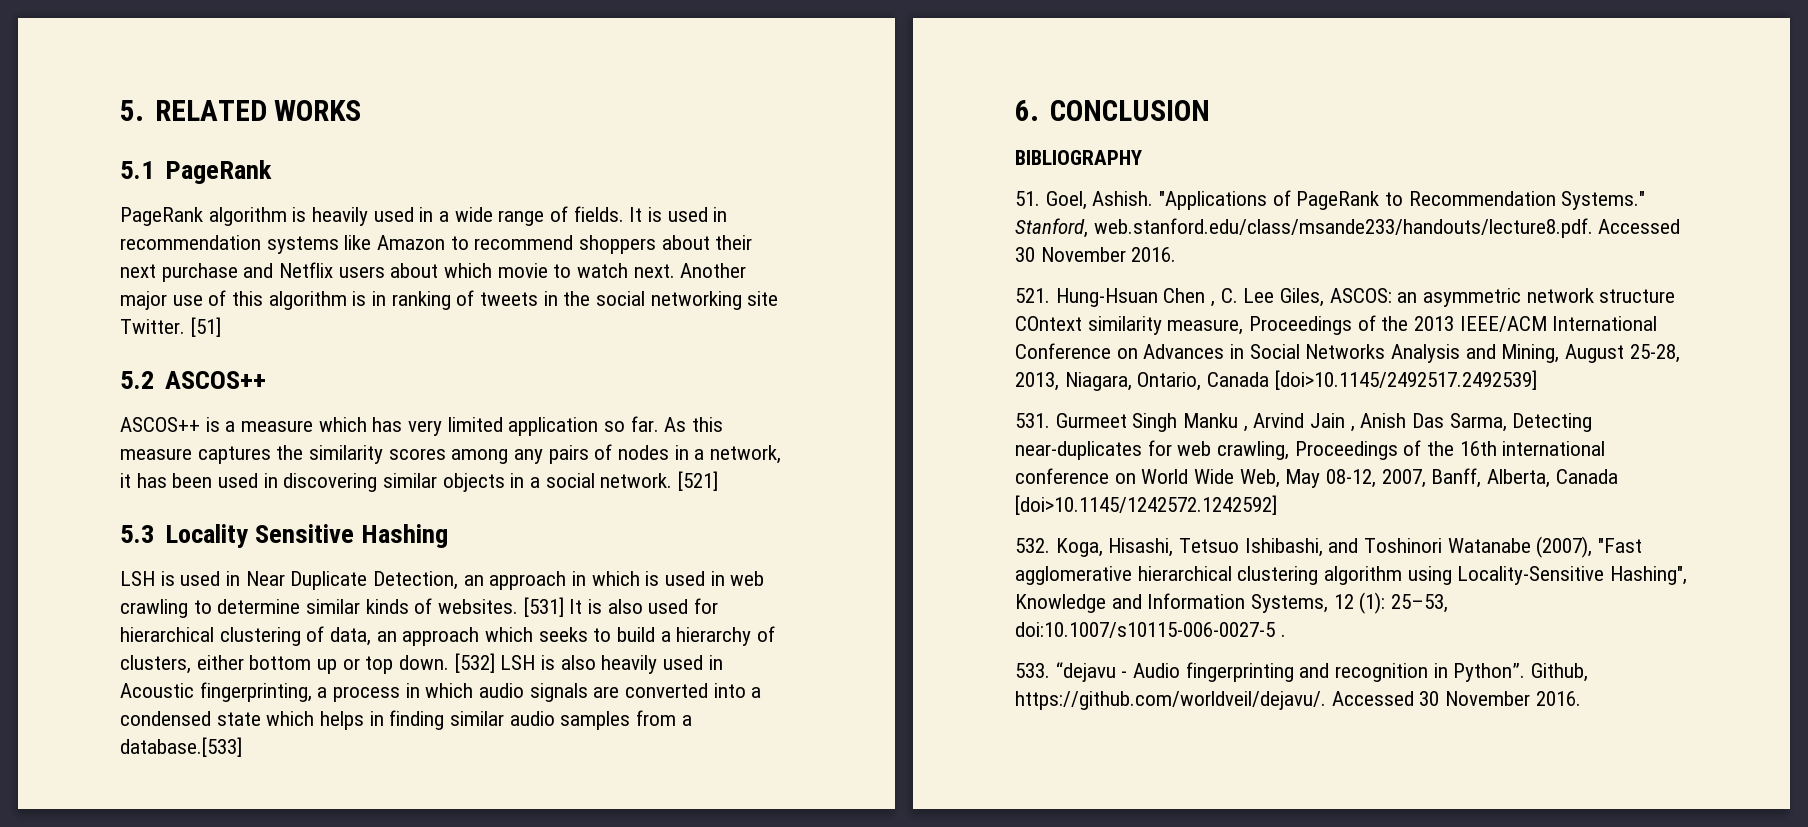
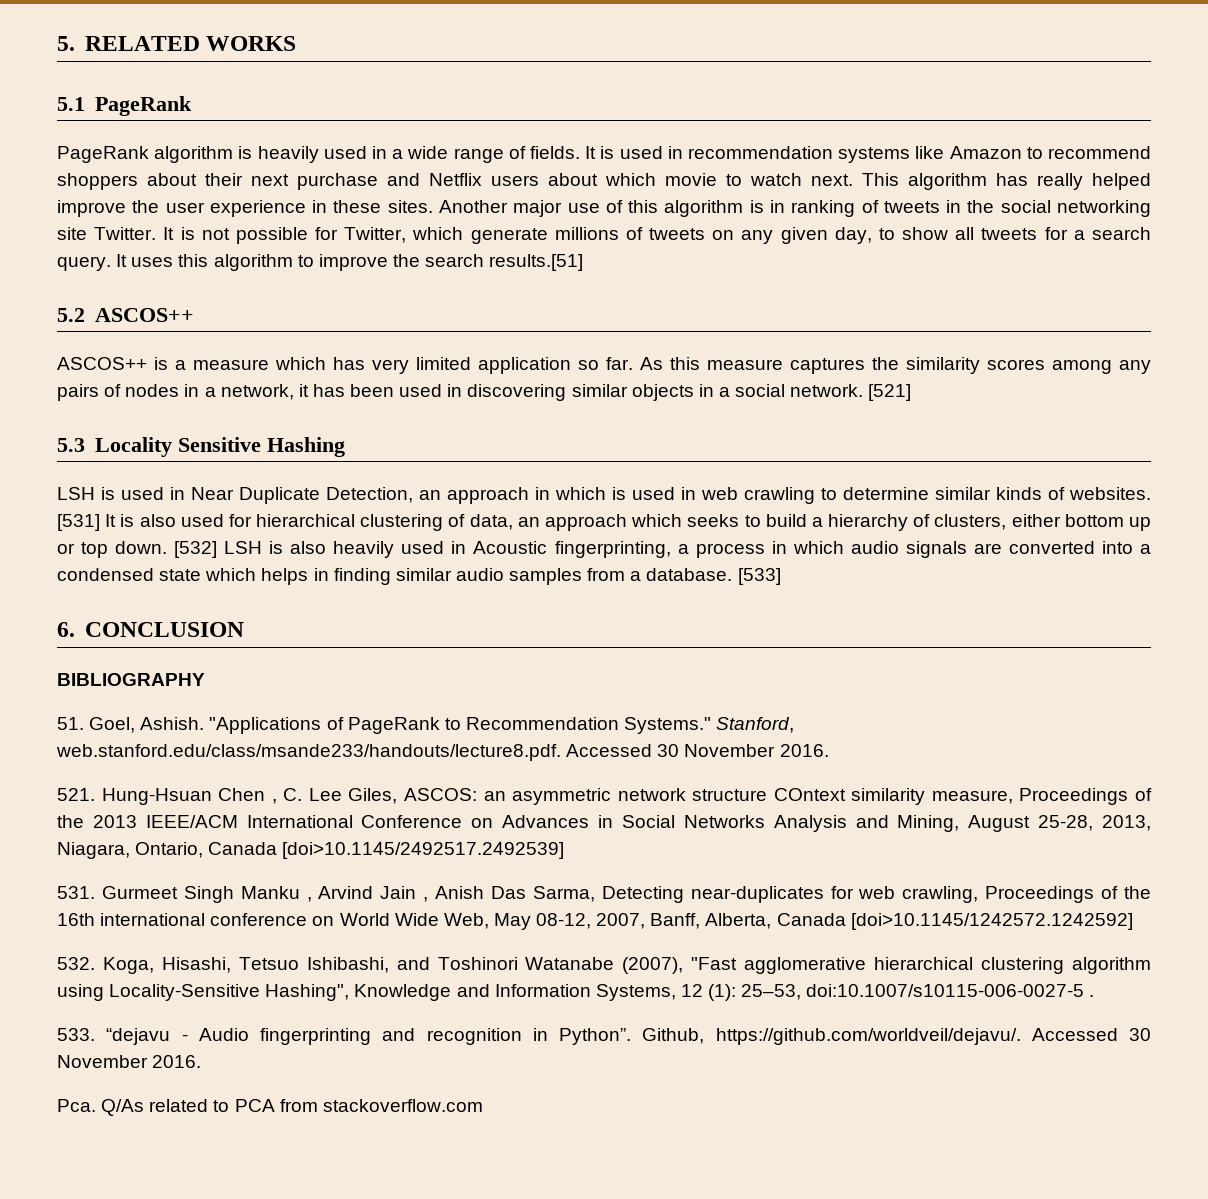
(675, 271) none -> [862,173,1151,190] [57,200,433,217] This algorithm has really helped improve the user experience in these sites.
[190,317,221,337] [51] -> [163,227,1151,244] [57,254,584,271] It is not possible for Twitter, which generate millions of tweets on any given day, to show all tweets for a search query. It uses this algorithm to improve the search results.[51]
[120,737,242,757] database.[533] -> [646,568,781,585] database. [533]
(1581, 698) none -> [57,1099,483,1116] // Pca. Q/As related to PCA from stackoverflow.com

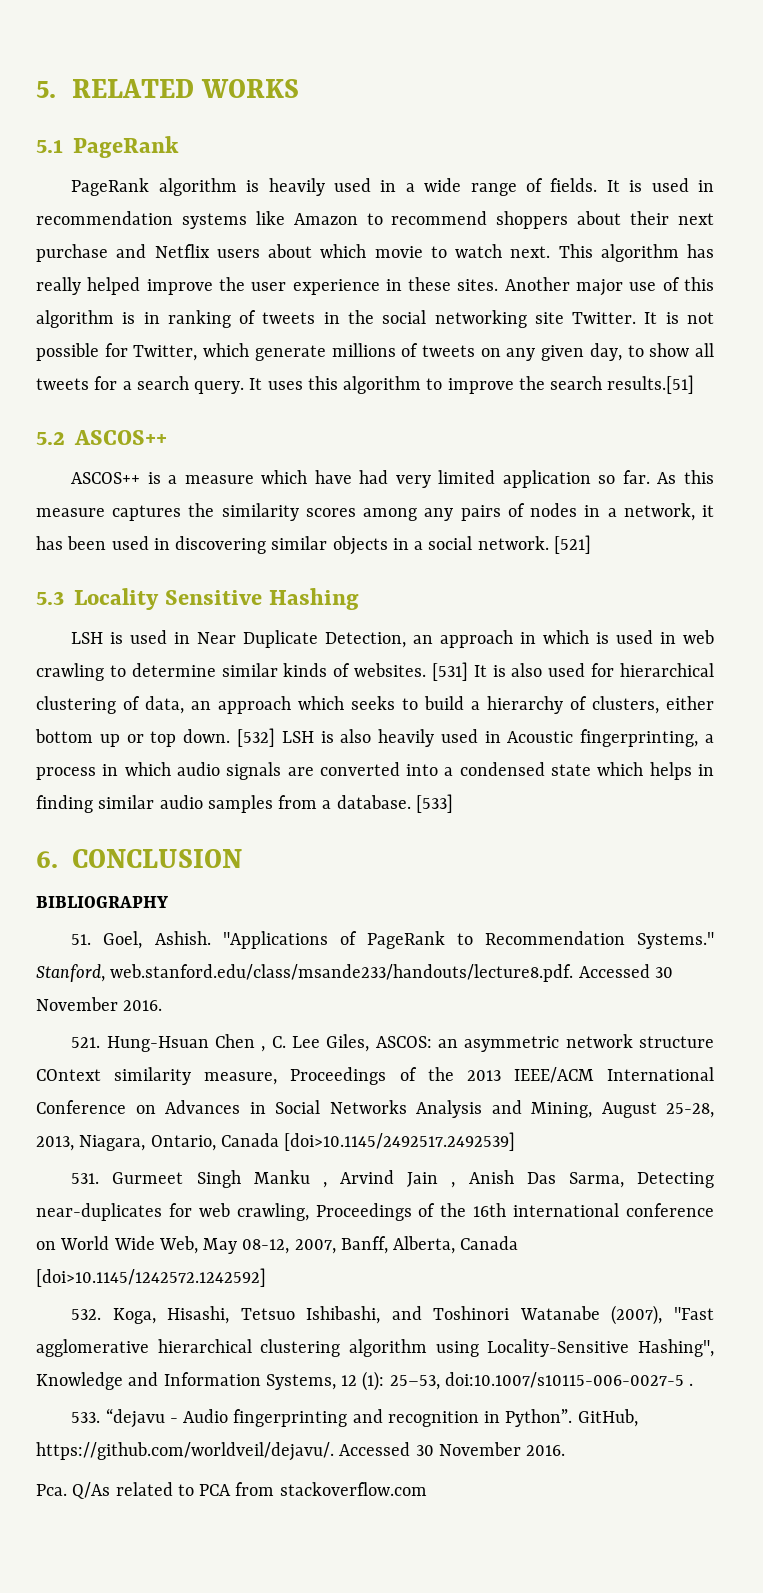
[333,357,365,370] has -> [314,470,389,484] have had
[642,1028,705,1044] Github, -> [577,1409,638,1427] GitHub,

